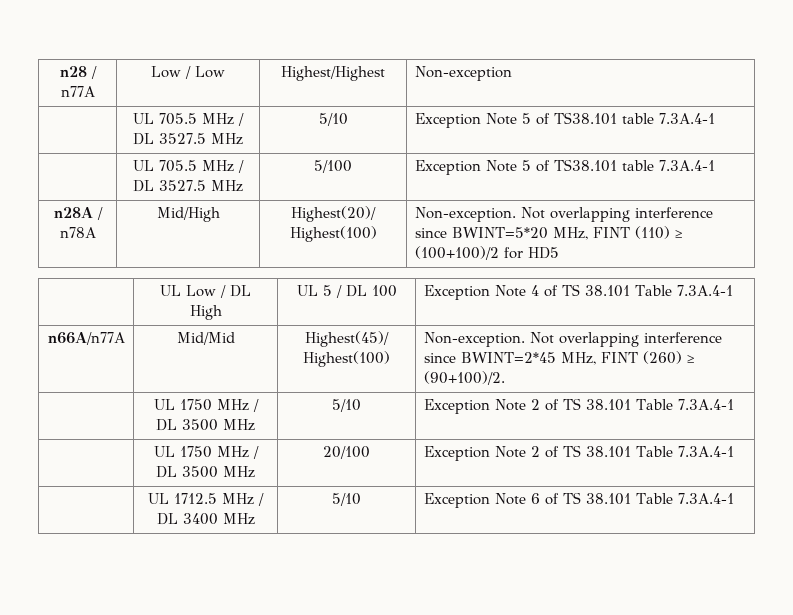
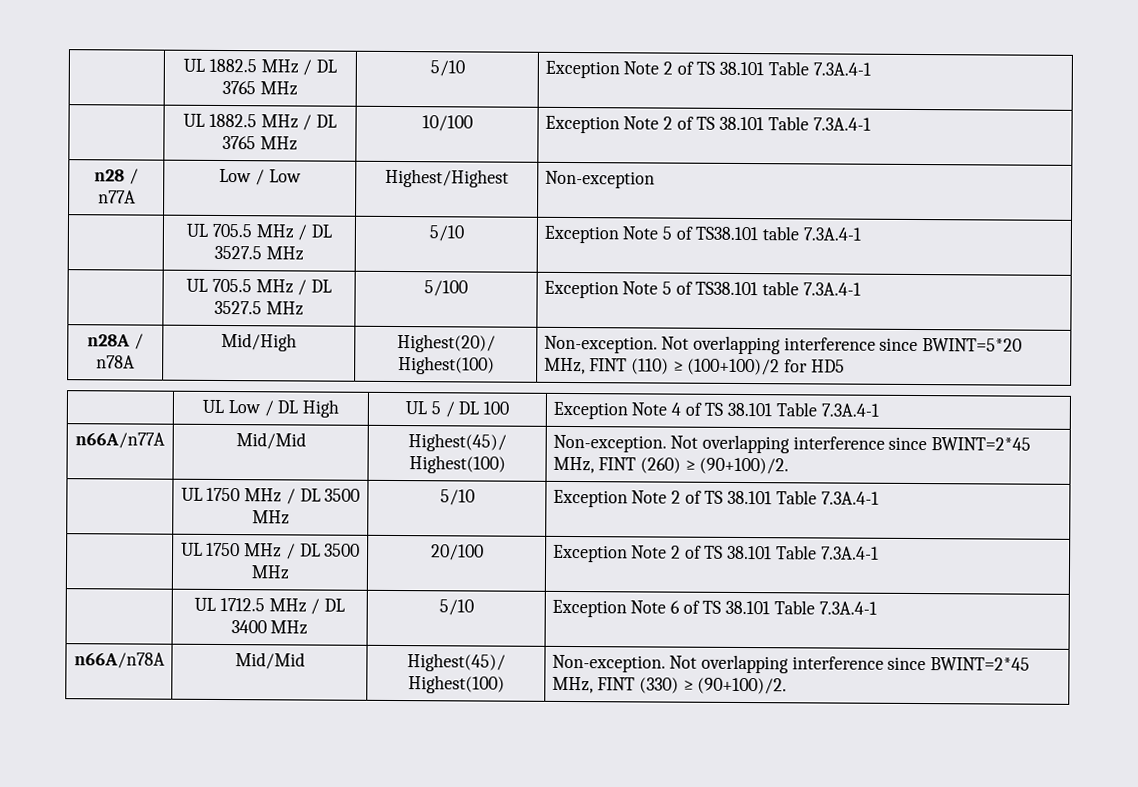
(59, 71) none -> [183,58,337,76] [222,81,298,96] [429,60,465,77] [544,60,871,79] [183,113,337,131] [222,135,298,151] [421,115,473,132] [544,115,871,134] | UL 1882.5 MHz / DL 3765 MHz | 5/10 | Exception Note 2 of TS 38.101 Table 7.3A.4-1 // | UL 1882.5 MHz / DL 3765 MHz | 10/100 | Exception Note 2 of TS 38.101 Table 7.3A.4-1 //
(734, 498) none -> [73,652,165,669] [234,652,305,670] [406,653,506,672] [407,675,505,694] [551,654,1031,674] [551,676,788,695] // n66A/n78A | Mid/Mid | Highest(45)/ Highest(100) | Non-exception. Not overlapping interference since BWINT=2*45 MHz, FINT (330) ≥ (90+100)/2.

